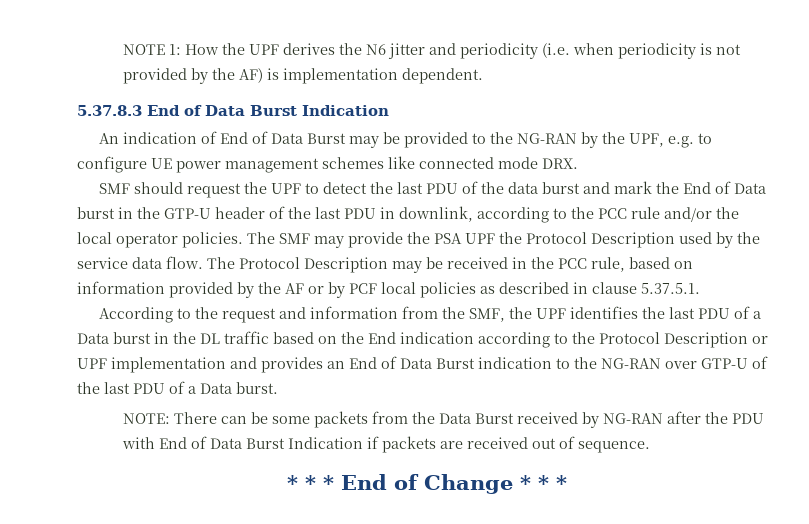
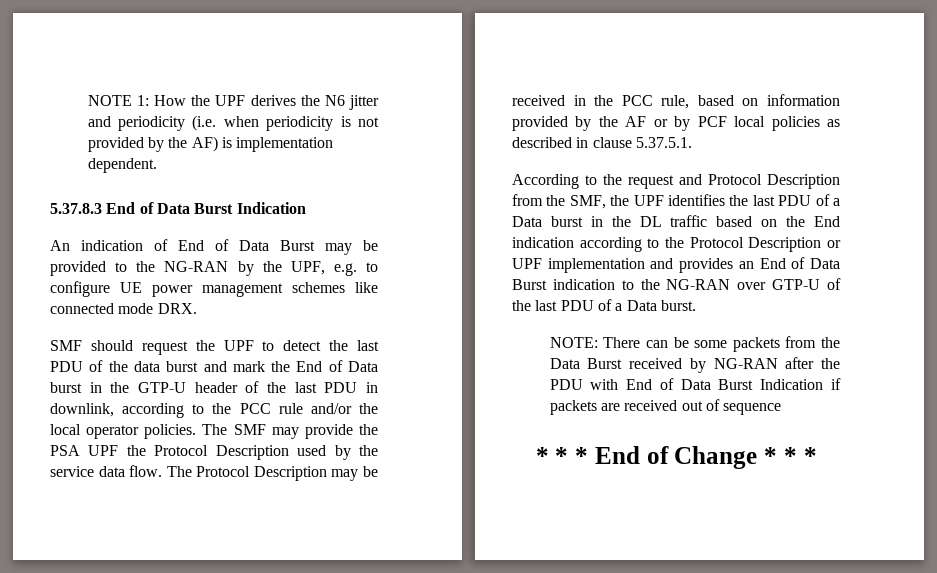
[310,306,399,319] information -> [708,174,840,189] Protocol Description
[577,441,650,453] sequence. -> [723,403,782,415] sequence

